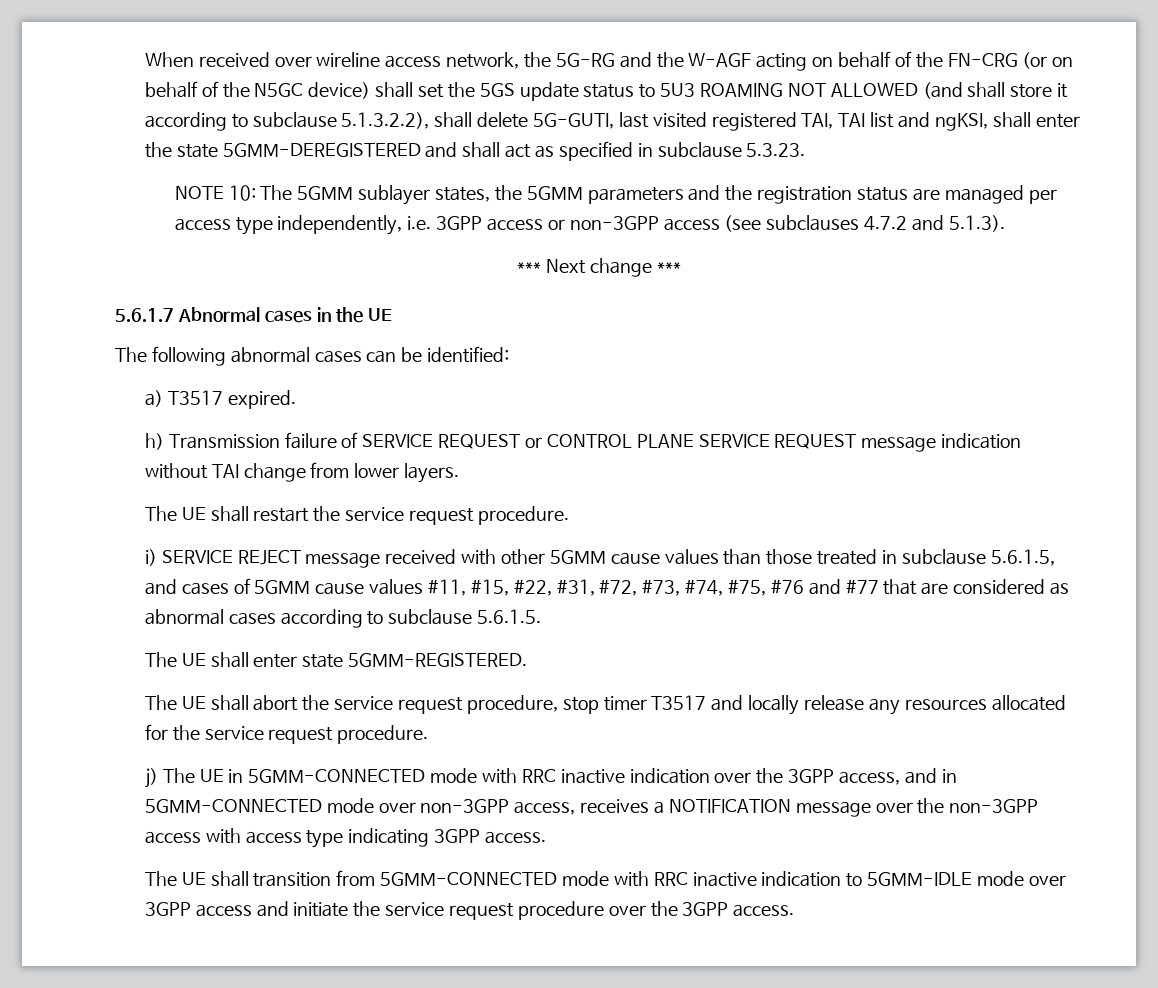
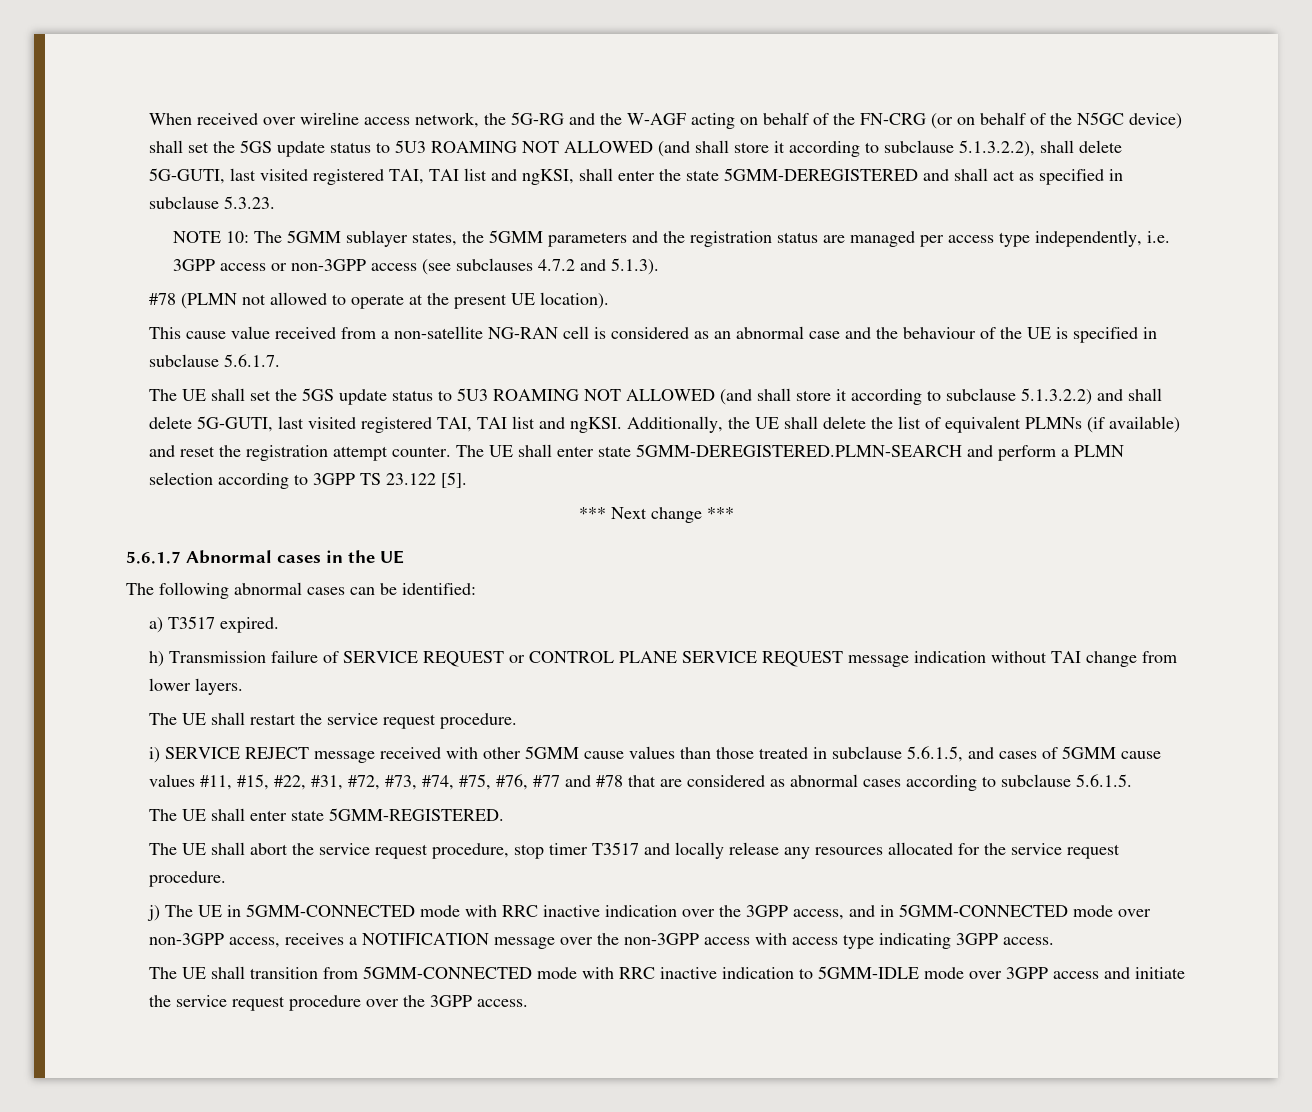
(1005, 223) none -> [149,292,610,309] [149,326,1158,343] [149,354,281,367] [149,388,1163,405] [149,416,1181,433] [149,444,1125,461] [149,472,468,489] // #78 (PLMN not allowed to operate at the present UE location). // This cause value received from a non-satellite NG-RAN cell is considered as an abnormal case and the behaviour of the UE is specified in subclause 5.6.1.7. // The UE shall set the 5GS update status to 5U3 ROAMING NOT ALLOWED (and shall store it according to subclause 5.1.3.2.2) and shall delete 5G-GUTI, last visited registered TAI, TAI list and ngKSI. Additionally, the UE shall delete the list of equivalent PLMNs (if available) and reset the registration attempt counter. The UE shall enter state 5GMM-DEREGISTERED.PLMN-SEARCH and perform a PLMN selection according to 3GPP TS 23.122 [5].
[770,579,879,595] #76 and #77 -> [496,774,624,790] #76, #77 and #78

